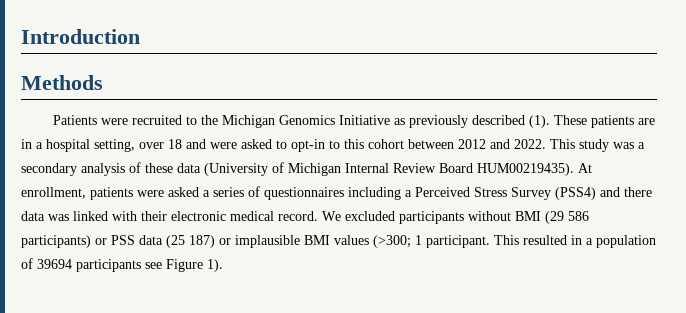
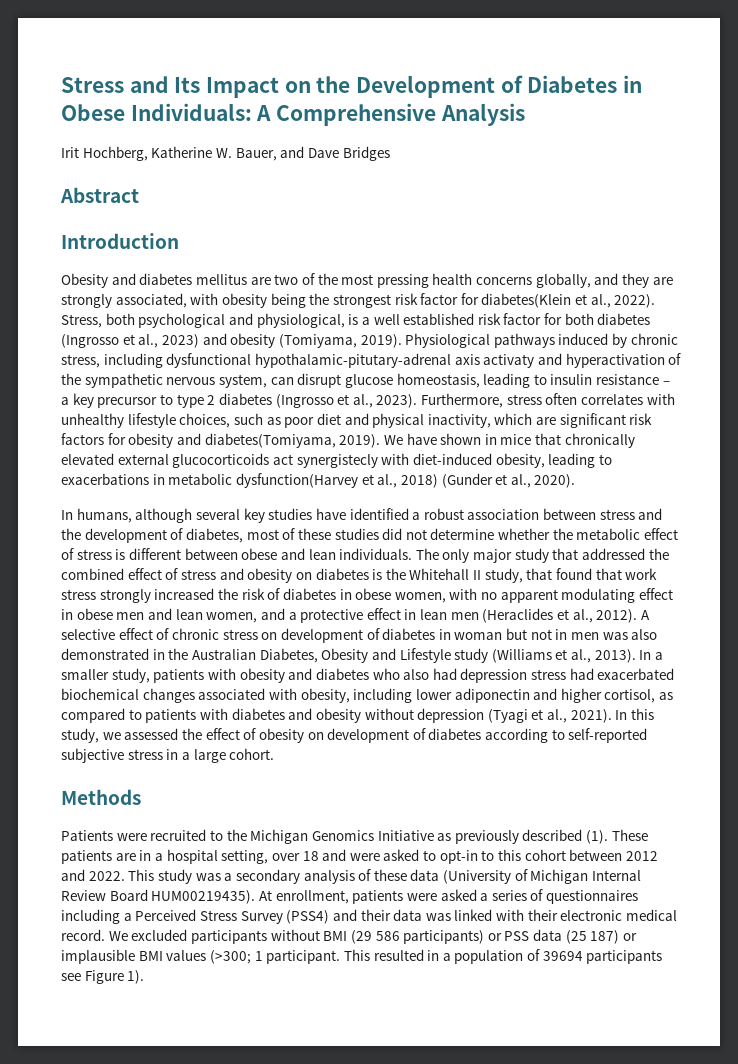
[21,29,140,44] Introduction -> [61,75,643,98] [61,103,525,126] [61,146,390,161] [60,187,139,203] [61,233,179,249] [61,273,673,288] [61,293,656,308] [61,313,651,328] [61,333,678,348] [61,353,682,368] [61,373,670,388] [61,393,675,408] [61,413,653,428] [61,433,635,448] [61,453,612,468] [61,473,576,488] [61,508,663,523] [61,528,679,543] [61,548,669,563] [61,568,658,583] [61,588,674,603] [61,608,650,623] [61,628,658,643] [61,648,664,663] [61,668,675,683] [61,688,674,703] [61,708,655,723] [61,728,648,743] [61,748,275,763] Stress and Its Impact on the Development of Diabetes in Obese Individuals: A Comprehensive Analysis // Irit Hochberg, Katherine W. Bauer, and Dave Bridges // Abstract // Introduction // Obesity and diabetes mellitus are two of the most pressing health concerns globally, and they are strongly associated, with obesity being the strongest risk factor for diabetes(Klein et al., 2022). Stress, both psychological and physiological, is a well established risk factor for both diabetes (Ingrosso et al., 2023) and obesity (Tomiyama, 2019). Physiological pathways induced by chronic stress, including dysfunctional hypothalamic-pitutary-adrenal axis activaty and hyperactivation of the sympathetic nervous system, can disrupt glucose homeostasis, leading to insulin resistance – a key precursor to type 2 diabetes (Ingrosso et al., 2023). Furthermore, stress often correlates with unhealthy lifestyle choices, such as poor diet and physical inactivity, which are significant risk factors for obesity and diabetes(Tomiyama, 2019). We have shown in mice that chronically elevated external glucocorticoids act synergistecly with diet-induced obesity, leading to exacerbations in metabolic dysfunction(Harvey et al., 2018) (Gunder et al., 2020). // In humans, although several key studies have identified a robust association between stress and the development of diabetes, most of these studies did not determine whether the metabolic effect of stress is different between obese and lean individuals. The only major study that addressed the combined effect of stress and obesity on diabetes is the Whitehall II study, that found that work stress strongly increased the risk of diabetes in obese women, with no apparent modulating effect in obese men and lean women, and a protective effect in lean men (Heraclides et al., 2012). A selective effect of chronic stress on development of diabetes in woman but not in men was also demonstrated in the Australian Diabetes, Obesity and Lifestyle study (Williams et al., 2013). In a smaller study, patients with obesity and diabetes who also had depression stress had exacerbated biochemical changes associated with obesity, including lower adiponectin and higher cortisol, as compared to patients with diabetes and obesity without depression (Tyagi et al., 2021). In this study, we assessed the effect of obesity on development of diabetes according to self-reported subjective stress in a large cohort.
[624,187,652,197] there -> [360,909,391,921] their

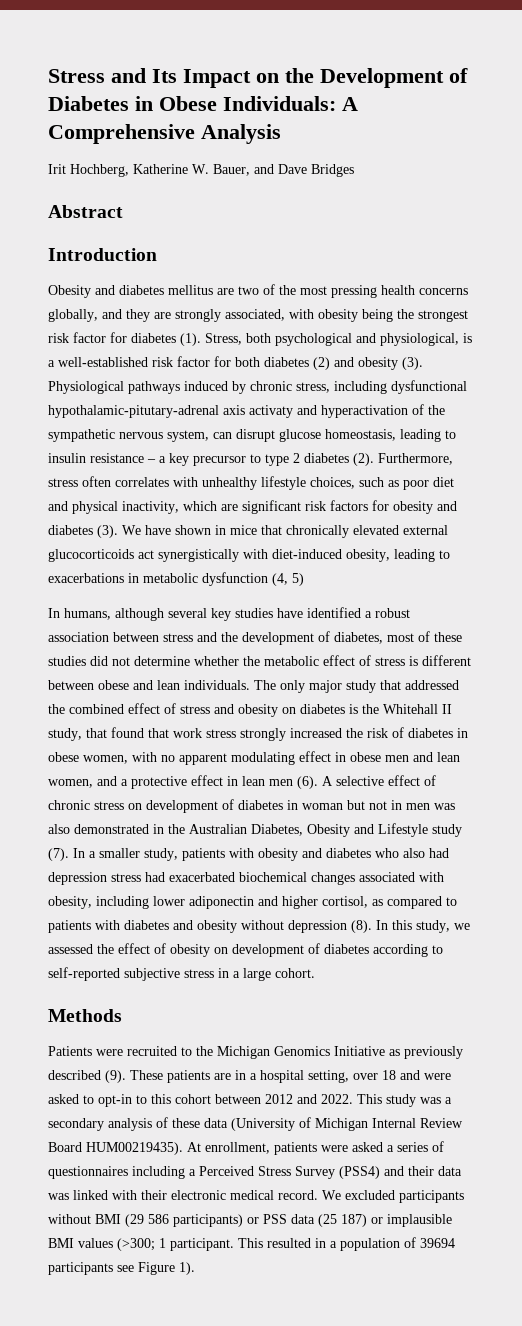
[481,293,656,308] diabetes(Klein et al., 2022). -> [131,333,201,346] diabetes (1).
[373,313,475,325] well established -> [58,357,148,367] well-established
[61,333,402,348] (Ingrosso et al., 2023) and obesity (Tomiyama, 2019). -> [313,357,423,370] (2) and obesity (3).
[275,394,418,408] (Ingrosso et al., 2023). -> [353,453,374,466] (2).
[204,433,381,448] diabetes(Tomiyama, 2019). -> [48,525,118,538] diabetes (3).
[296,454,378,468] synergistecly -> [158,549,239,562] synergistically
[235,473,576,488] dysfunction(Harvey et al., 2018) (Gunder et al., 2020). -> [202,572,304,586] dysfunction (4, 5)
[482,608,638,623] (Heraclides et al., 2012). -> [297,776,318,789] (6).
[491,649,636,663] (Williams et al., 2013). -> [48,848,69,861] (7).
[487,709,612,723] (Tyagi et al., 2021). -> [351,920,372,933] (8).
[586,830,609,844] (1). -> [105,1070,126,1083] (9).

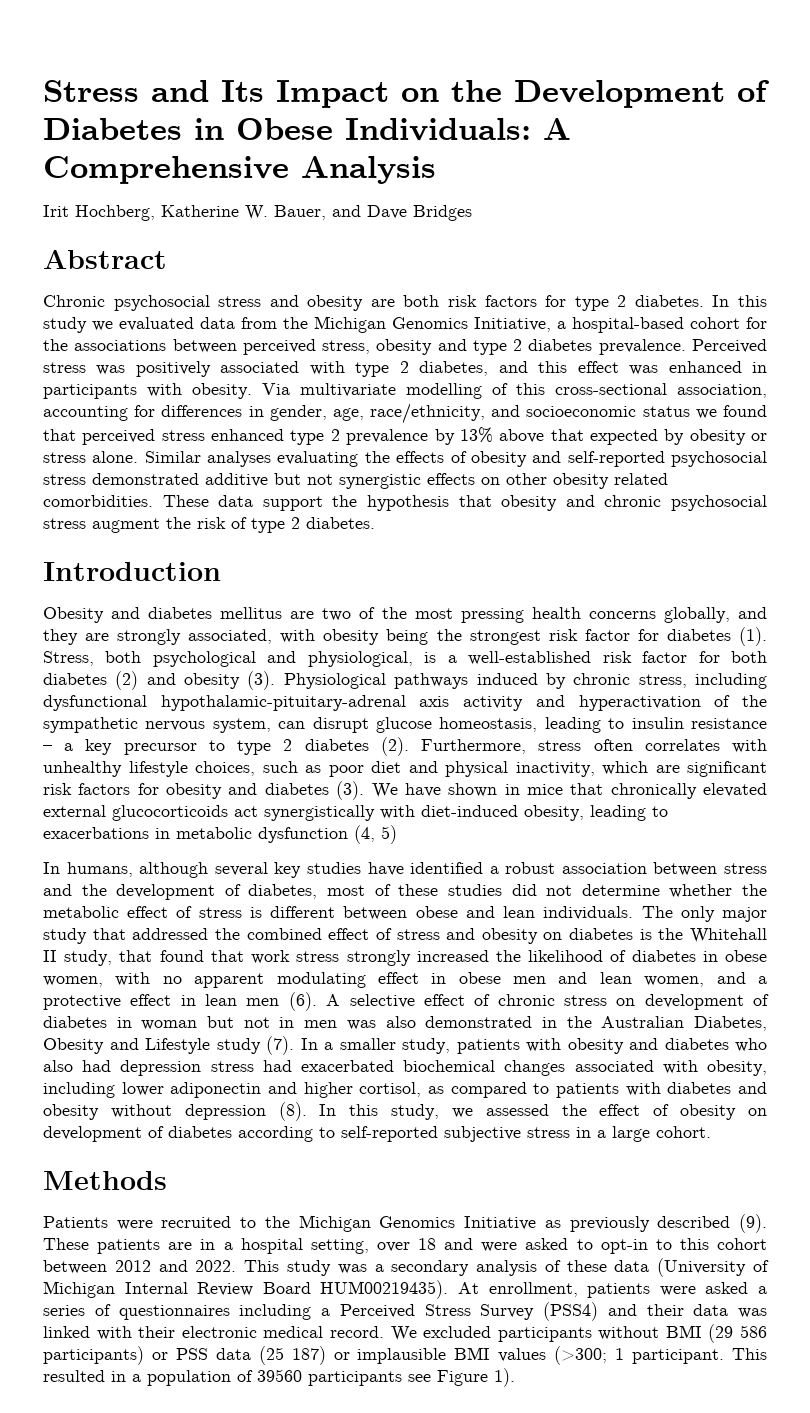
(123, 211) none -> [43,295,767,311] [43,316,767,333] [43,339,767,355] [43,361,767,377] [43,383,767,399] [43,403,767,424] [43,427,767,445] [43,451,768,467] [43,473,668,489] [43,495,768,511] [43,517,375,533] // Chronic psychosocial stress and obesity are both risk factors for type 2 diabetes. In this study we evaluated data from the Michigan Genomics Initiative, a hospital-based cohort for the associations between perceived stress, obesity and type 2 diabetes prevalence. Perceived stress was positively associated with type 2 diabetes, and this effect was enhanced in participants with obesity. Via multivariate modelling of this cross-sectional association, accounting for differences in gender, age, race/ethnicity, and socioeconomic status we found that perceived stress enhanced type 2 prevalence by 13% above that expected by obesity or stress alone. Similar analyses evaluating the effects of obesity and self-reported psychosocial stress demonstrated additive but not synergistic effects on other obesity related comorbidities. These data support the hypothesis that obesity and chronic psychosocial stress augment the risk of type 2 diabetes.
[48,405,293,418] hypothalamic-pitutary-adrenal axis activaty -> [160,695,524,711] hypothalamic-pituitary-adrenal axis activity
[367,728,388,738] risk -> [528,950,604,962] likelihood
[420,1238,455,1248] 39694 -> [257,1369,302,1382] 39560

